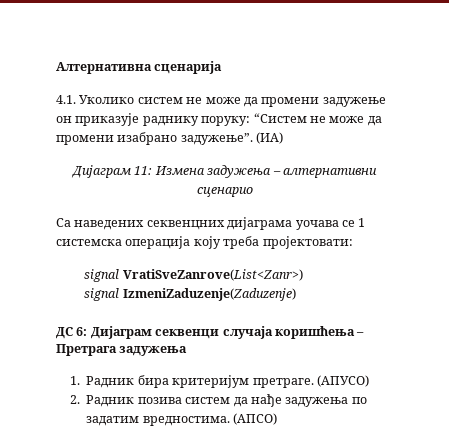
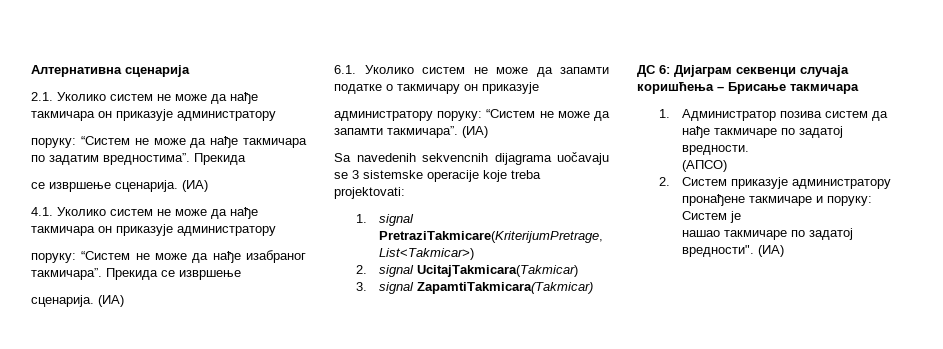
(223, 67) none -> [31,92,258,104] [31,109,276,121] [31,136,307,148] [31,153,246,165] [31,180,208,192] // 2.1. Уколико систем не може да нађе такмичара он приказује администратору // поруку: “Систем не може да нађе такмичара по задатим вредностима”. Прекида // се извршење сценарија. (ИА)
[261,97,386,107] [56,113,382,126] [56,132,284,145] [71,165,377,178] [196,187,253,197] [56,217,366,230] [56,236,353,249] [84,269,303,282] [84,288,296,301] промени задужење он приказује раднику поруку: “Систем не може да промени изабрано задужење”. (ИА) // Дијаграм 11: Измена задужења – алтернативни сценарио // Са наведених секвенцних дијаграма уочава се 1 системска операција коју треба пројектовати: // signal VratiSveZanrove(List<Zanr>) // signal IzmeniZaduzenje(Zaduzenje) -> [230,207,258,219] [31,224,276,236] [31,250,306,263] [31,268,241,280] [31,295,124,307] [334,65,609,77] [334,82,539,94] [334,109,610,121] [334,126,488,138] [334,152,609,165] [334,170,541,182] [334,187,405,199] [356,214,414,226] [378,231,603,243] [378,248,474,260] [356,265,578,277] [356,282,593,294] нађе такмичара он приказује администратору // поруку: “Систем не може да нађе изабраног такмичара”. Прекида се извршење // сценарија. (ИА) // 6.1. Уколико систем не може да запамти податке о такмичару он приказује // администратору поруку: “Систем не може да запамти такмичара”. (ИА) // Sa navedenih sekvencnih dijagrama uočavaju se 3 sistemske operacije koje treba projektovati: // 1. signal PretraziTakmicare(KriterijumPretrage, List<Takmicar>) // 2. signal UcitajTakmicara(Takmicar) // 3. signal ZapamtiTakmicara(Takmicar)
[56,344,188,356] [70,375,369,388] [70,394,367,407] [86,413,278,426] Претрага задужења // 1. Радник бира критеријум претраге. (АПУСО) // 2. Радник позива систем да нађе задужења по задатим вредностима. (АПСО) -> [728,82,859,94] [659,109,888,121] [681,126,843,138] [681,145,749,155] [681,160,727,172] [659,177,891,189] [681,194,872,206] [681,211,741,223] [681,228,853,240] [681,245,784,257] Брисање такмичара // 1. Администратор позива систем да нађе такмичаре по задатој вредности. // (АПСО) // 2. Систем приказује администратору пронађене такмичаре и поруку: Систем је // нашао такмичаре по задатој вредностиʺ. (ИА)

